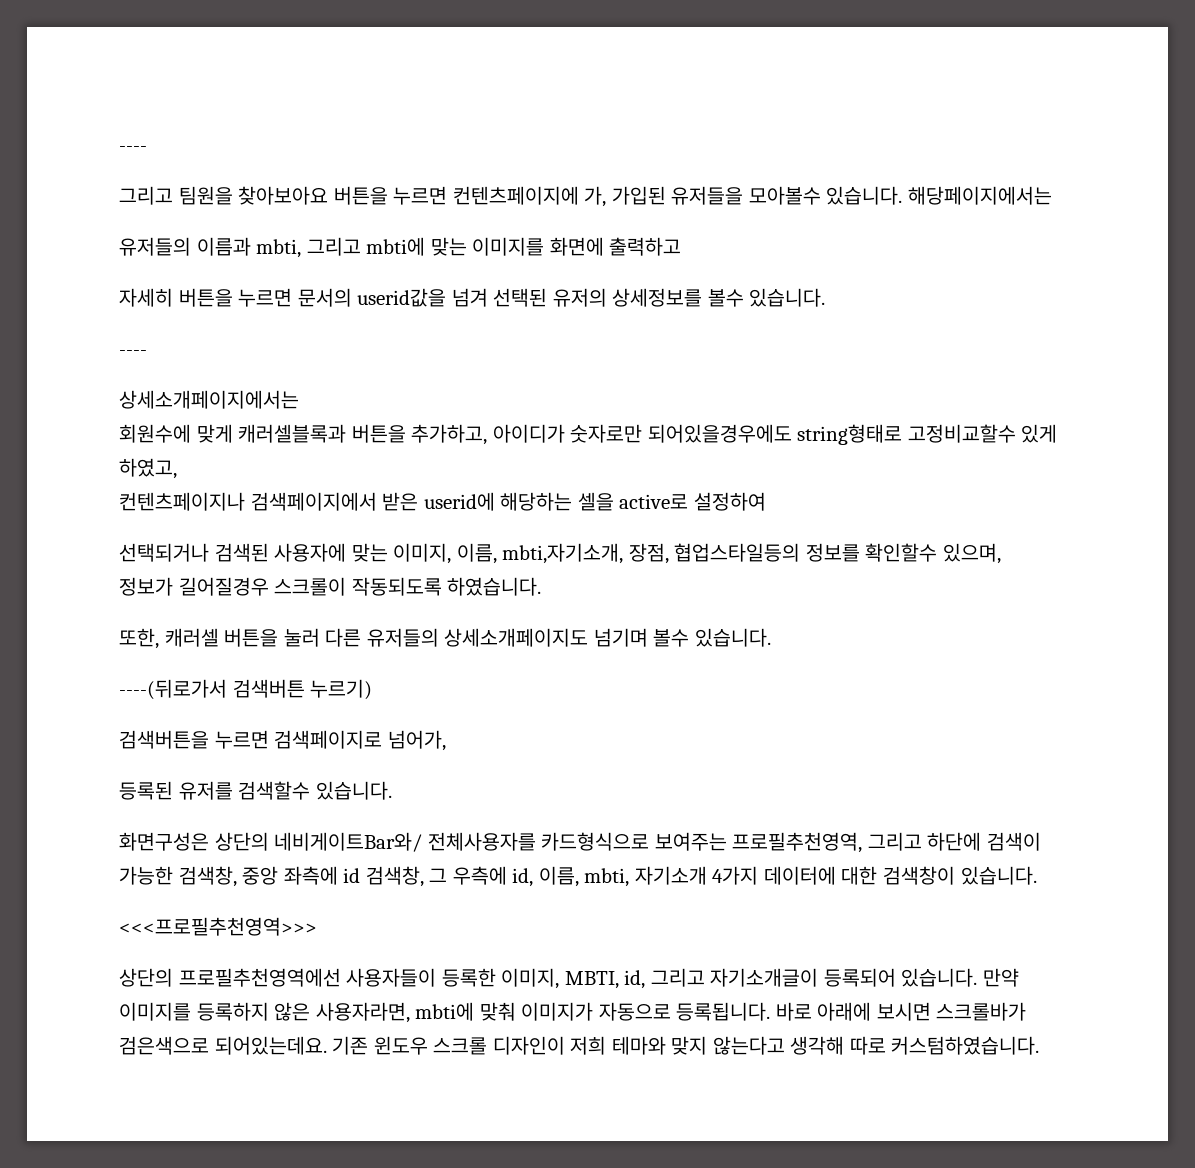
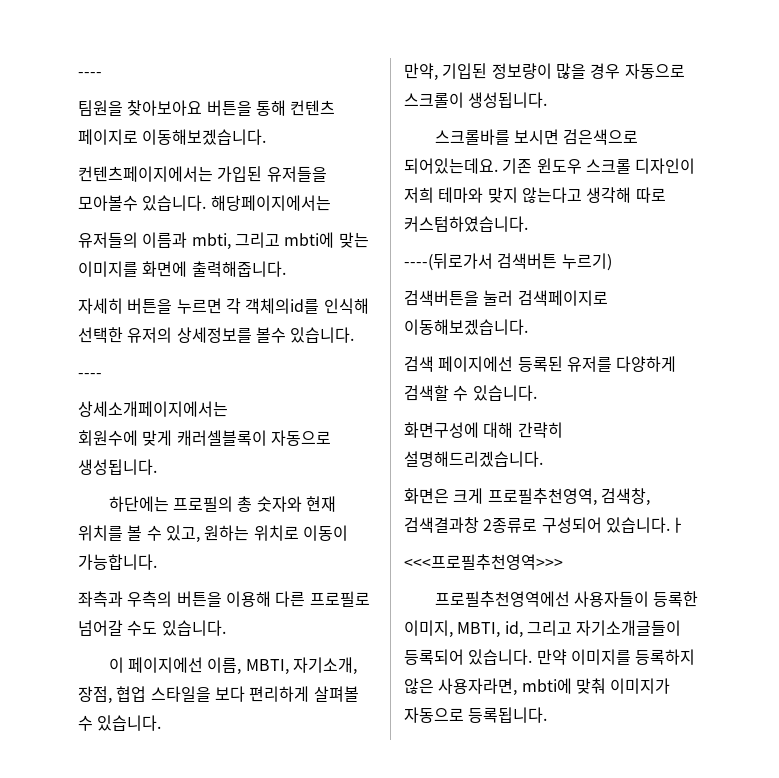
[119,146,147,152] [119,186,173,205] ---- // 그리고 -> [78,72,102,77] ---- //
[393,186,607,207] 누르면 컨텐츠페이지에 가, -> [255,100,336,116] [78,129,267,145] [78,166,213,182] 통해 컨텐츠 페이지로 이동해보겠습니다. // 컨텐츠페이지에서는
[609,237,682,256] 출력하고 -> [191,261,286,277] 출력해줍니다.
[297,288,548,307] 문서의 userid값을 넘겨 선택된 -> [225,298,369,314] [78,327,123,343] 각 객체의id를 인식해 선택한
[238,424,1058,445] [119,458,177,479] [119,492,766,511] [119,543,1001,564] [119,577,542,596] [119,628,771,649] [119,679,373,700] [119,730,446,751] [119,781,392,800] [119,832,1041,853] [119,866,1037,887] [119,917,317,936] [119,968,1019,989] [119,1002,1027,1023] 캐러셀블록과 버튼을 추가하고, 아이디가 숫자로만 되어있을경우에도 string형태로 고정비교할수 있게 하였고, // 컨텐츠페이지나 검색페이지에서 받은 userid에 해당하는 셀을 active로 설정하여 // 선택되거나 검색된 사용자에 맞는 이미지, 이름, mbti,자기소개, 장점, 협업스타일등의 정보를 확인할수 있으며, 정보가 길어질경우 스크롤이 작동되도록 하였습니다. // 또한, 캐러셀 버튼을 눌러 다른 유저들의 상세소개페이지도 넘기며 볼수 있습니다. // ----(뒤로가서 검색버튼 누르기) // 검색버튼을 누르면 검색페이지로 넘어가, // 등록된 유저를 검색할수 있습니다. // 화면구성은 상단의 네비게이트Bar와/ 전체사용자를 카드형식으로 보여주는 프로필추천영역, 그리고 하단에 검색이 가능한 검색창, 중앙 좌측에 id 검색창, 그 우측에 id, 이름, mbti, 자기소개 4가지 데이터에 대한 검색창이 있습니다. // <<<프로필추천영역>>> // 상단의 프로필추천영역에선 사용자들이 등록한 이미지, MBTI, id, 그리고 자기소개글이 등록되어 있습니다. 만약 이미지를 등록하지 않은 사용자라면, mbti에 맞춰 이미지가 자동으로 등록됩니다. 바로 아래에 보시면 스크롤바가 -> [176,430,331,446] [78,459,157,475] [108,496,336,512] [78,525,348,543] [78,554,157,570] [78,591,370,607] [78,620,226,636] [108,657,357,675] [78,686,359,704] [78,715,162,731] [404,63,685,81] [404,92,548,108] [434,129,559,145] 캐러셀블록이 자동으로 생성됩니다. // 하단에는 프로필의 총 숫자와 현재 위치를 볼 수 있고, 원하는 위치로 이동이 가능합니다. // 좌측과 우측의 버튼을 이용해 다른 프로필로 넘어갈 수도 있습니다. // 이 페이지에선 이름, MBTI, 자기소개, 장점, 협업 스타일을 보다 편리하게 살펴볼 수 있습니다. // 만약, 기입된 정보량이 많을 경우 자동으로 스크롤이 생성됩니다. // 스크롤바를 보시면
(1040, 1045) none -> [404,253,612,271] [404,290,608,306] [404,319,528,335] [404,356,677,372] [404,385,537,401] [404,422,563,438] [404,451,543,467] [404,488,650,506] [404,517,685,533] [404,554,563,570] [434,591,699,607] [404,620,682,638] [404,649,696,665] [404,678,671,696] [404,707,548,723] // ----(뒤로가서 검색버튼 누르기) // 검색버튼을 눌러 검색페이지로 이동해보겠습니다. // 검색 페이지에선 등록된 유저를 다양하게 검색할 수 있습니다. // 화면구성에 대해 간략히 설명해드리겠습니다. // 화면은 크게 프로필추천영역, 검색창, 검색결과창 2종류로 구성되어 있습니다.ㅏ // <<<프로필추천영역>>> // 프로필추천영역에선 사용자들이 등록한 이미지, MBTI, id, 그리고 자기소개글들이 등록되어 있습니다. 만약 이미지를 등록하지 않은 사용자라면, mbti에 맞춰 이미지가 자동으로 등록됩니다.

